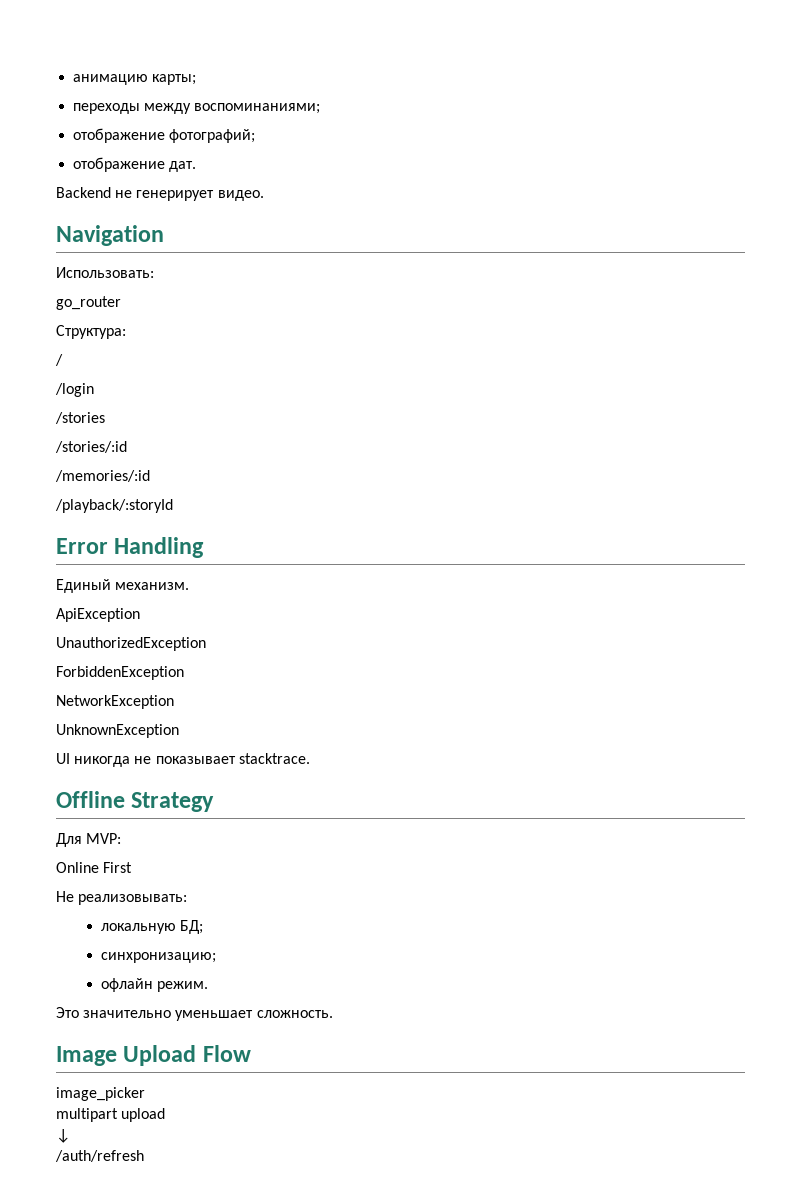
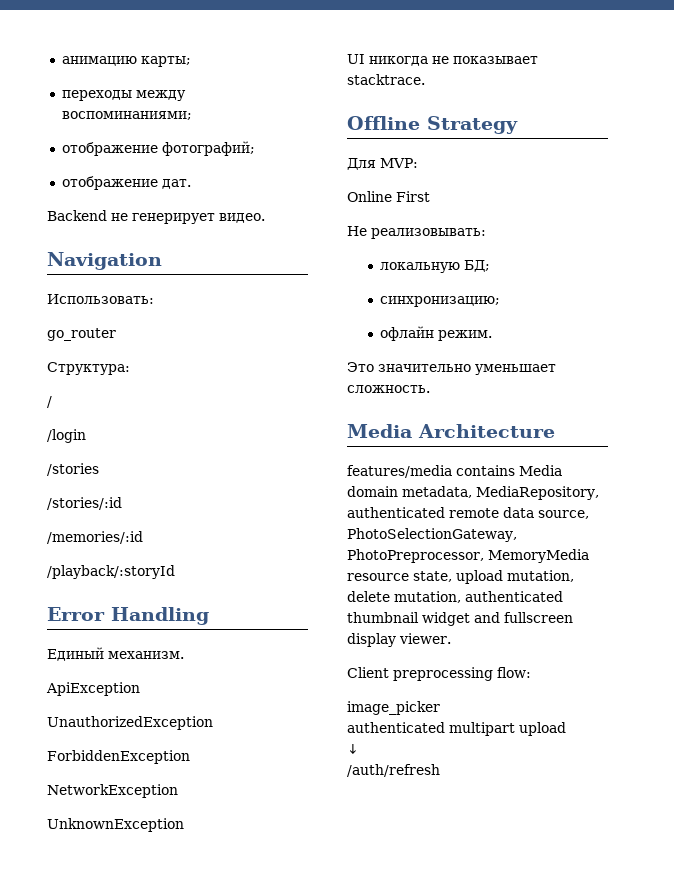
[56,1045,251,1066] Image Upload Flow -> [347,424,555,438] [347,465,562,478] [347,486,599,500] [347,507,589,519] [347,528,517,542] [347,549,589,563] [347,570,574,584] [347,591,563,603] [347,612,573,626] [347,633,451,647] [347,667,531,681] Media Architecture // features/media contains Media domain metadata, MediaRepository, authenticated remote data source, PhotoSelectionGateway, PhotoPreprocessor, MemoryMedia resource state, upload mutation, delete mutation, authenticated thumbnail widget and fullscreen display viewer. // Client preprocessing flow:
(145, 1094) none -> [347,722,445,733] authenticated

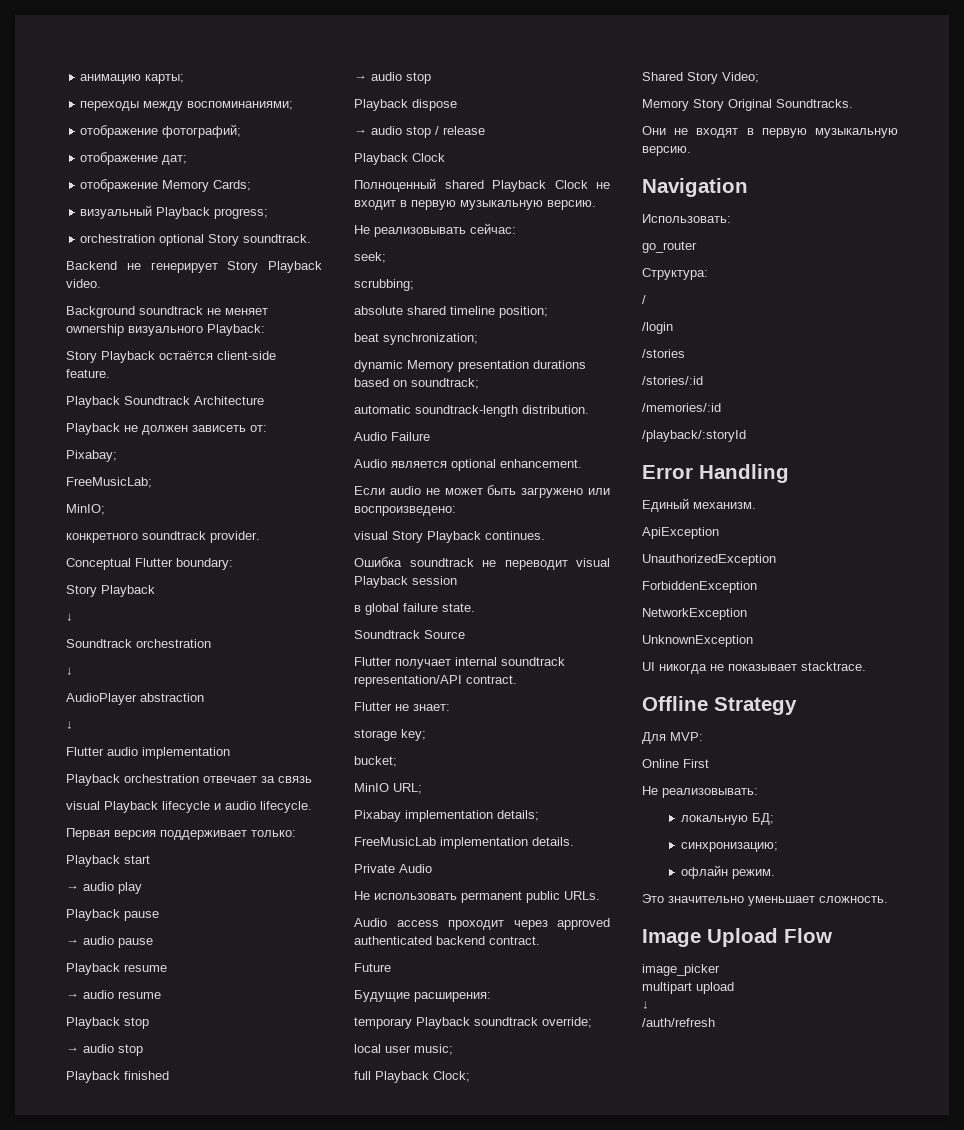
[161,179,191,189] [47,210,265,224] дат. // Backend не генерирует видео. -> [162,155,188,165] [80,179,252,192] [80,205,269,219] [80,234,312,246] [66,261,322,273] [66,279,101,288] [66,306,268,318] [66,324,265,336] [66,351,276,363] [66,369,110,378] [66,396,264,408] [66,423,267,435] [66,450,117,462] [66,477,152,488] [66,504,105,515] [66,531,260,543] [66,558,233,570] [66,585,155,597] [66,613,73,621] [66,639,211,648] [66,667,73,675] [66,693,204,705] [66,721,73,729] [66,747,230,759] [66,774,312,786] [66,801,312,813] [66,828,296,840] [66,855,150,867] [66,882,142,894] [66,909,159,921] [66,936,153,948] [66,963,167,975] [66,990,161,999] [66,1017,149,1029] [66,1044,143,1056] [66,1071,169,1083] [354,72,431,84] [354,99,457,111] [354,126,485,138] [354,153,445,165] [354,178,610,192] [354,200,596,210] [354,223,516,237] [354,252,386,263] [354,279,414,291] [354,306,548,318] [354,333,478,345] [354,360,586,372] [354,378,479,389] [354,405,589,417] [354,432,430,441] [354,459,582,471] [354,485,610,498] [354,506,456,516] [354,531,545,543] [354,557,610,570] [354,576,457,588] [354,603,475,615] [354,630,465,639] [354,657,565,669] [354,675,517,687] [354,702,450,711] [354,729,426,741] [354,756,397,767] [354,783,422,794] [354,810,539,822] [354,837,574,849] [354,864,432,873] [354,891,600,903] [354,918,610,930] [354,936,540,945] [354,963,391,972] [354,990,491,1002] [354,1017,592,1029] [354,1044,453,1055] [354,1071,470,1083] [642,72,759,84] [642,99,853,111] [642,126,898,138] [642,146,691,156] дат; // отображение Memory Cards; // визуальный Playback progress; // orchestration optional Story soundtrack. // Backend не генерирует Story Playback video. // Background soundtrack не меняет ownership визуального Playback: // Story Playback остаётся client-side feature. // Playback Soundtrack Architecture // Playback не должен зависеть от: // Pixabay; // FreeMusicLab; // MinIO; // конкретного soundtrack provider. // Conceptual Flutter boundary: // Story Playback // ↓ // Soundtrack orchestration // ↓ // AudioPlayer abstraction // ↓ // Flutter audio implementation // Playback orchestration отвечает за связь // visual Playback lifecycle и audio lifecycle. // Первая версия поддерживает только: // Playback start // → audio play // Playback pause // → audio pause // Playback resume // → audio resume // Playback stop // → audio stop // Playback finished // → audio stop // Playback dispose // → audio stop / release // Playback Clock // Полноценный shared Playback Clock не входит в первую музыкальную версию. // Не реализовывать сейчас: // seek; // scrubbing; // absolute shared timeline position; // beat synchronization; // dynamic Memory presentation durations based on soundtrack; // automatic soundtrack-length distribution. // Audio Failure // Audio является optional enhancement. // Если audio не может быть загружено или воспроизведено: // visual Story Playback continues. // Ошибка soundtrack не переводит visual Playback session // в global failure state. // Soundtrack Source // Flutter получает internal soundtrack representation/API contract. // Flutter не знает: // storage key; // bucket; // MinIO URL; // Pixabay implementation details; // FreeMusicLab implementation details. // Private Audio // Не использовать permanent public URLs. // Audio access проходит через approved authenticated backend contract. // Future // Будущие расширения: // temporary Playback soundtrack override; // local user music; // full Playback Clock; // Shared Story Video; // Memory Story Original Soundtracks. // Они не входят в первую музыкальную версию.
[347,424,555,438] [347,465,562,478] [347,486,599,500] [347,507,589,519] [347,528,517,542] [347,549,589,563] [347,570,574,584] [347,591,563,603] [347,612,573,626] [347,633,451,647] [347,667,531,681] Media Architecture // features/media contains Media domain metadata, MediaRepository, authenticated remote data source, PhotoSelectionGateway, PhotoPreprocessor, MemoryMedia resource state, upload mutation, delete mutation, authenticated thumbnail widget and fullscreen display viewer. // Client preprocessing flow: -> [642,928,832,947] Image Upload Flow
[347,722,445,733] authenticated -> (720, 970) none

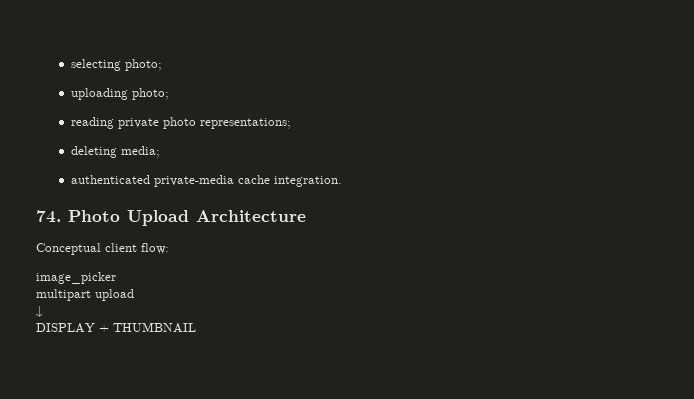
[80,74,185,84] [80,101,294,111] [80,124,242,138] [80,152,188,165] [80,179,252,192] [80,205,269,219] [80,234,312,246] [66,261,322,273] [66,279,101,288] [66,306,268,318] [66,324,265,336] [66,351,276,363] [66,369,110,378] [66,396,264,408] [66,423,267,435] [66,450,117,462] [66,477,152,488] [66,504,105,515] [66,531,260,543] [66,558,233,570] [66,585,155,597] [66,613,73,621] [66,639,211,648] [66,667,73,675] [66,693,204,705] [66,721,73,729] [66,747,230,759] [66,774,312,786] [66,801,312,813] [66,828,296,840] [66,855,150,867] [66,882,142,894] [66,909,159,921] [66,936,153,948] [66,963,167,975] [66,990,161,999] [66,1017,149,1029] [66,1044,143,1056] [66,1071,169,1083] [354,72,431,84] [354,99,457,111] [354,126,485,138] [354,153,445,165] [354,178,610,192] [354,200,596,210] [354,223,516,237] [354,252,386,263] [354,279,414,291] [354,306,548,318] [354,333,478,345] [354,360,586,372] [354,378,479,389] [354,405,589,417] [354,432,430,441] [354,459,582,471] [354,485,610,498] [354,506,456,516] [354,531,545,543] [354,557,610,570] [354,576,457,588] [354,603,475,615] [354,630,465,639] [354,657,565,669] [354,675,517,687] [354,702,450,711] [354,729,426,741] [354,756,397,767] [354,783,422,794] [354,810,539,822] [354,837,574,849] [354,864,432,873] [354,891,600,903] [354,918,610,930] [354,936,540,945] [354,963,391,972] [354,990,491,1002] [354,1017,592,1029] [354,1044,453,1055] [354,1071,470,1083] [642,72,759,84] [642,99,853,111] [642,126,898,138] [642,146,691,156] [642,178,748,197] [642,214,731,223] [642,241,697,253] [642,268,708,280] [642,295,646,304] [642,322,673,334] [642,349,685,358] [642,376,703,385] [642,403,721,412] [642,430,746,442] [642,464,789,483] [642,498,756,512] [642,527,719,539] [642,554,776,566] [642,581,757,593] [642,608,747,620] [642,635,753,647] [642,662,866,674] [642,696,797,715] [642,732,703,744] [642,759,709,768] [642,786,758,798] [680,813,774,825] [680,842,778,852] [680,865,775,879] [642,894,888,906] [642,928,832,947] анимацию карты; // переходы между воспоминаниями; // отображение фотографий; // отображение дат; // отображение Memory Cards; // визуальный Playback progress; // orchestration optional Story soundtrack. // Backend не генерирует Story Playback video. // Background soundtrack не меняет ownership визуального Playback: // Story Playback остаётся client-side feature. // Playback Soundtrack Architecture // Playback не должен зависеть от: // Pixabay; // FreeMusicLab; // MinIO; // конкретного soundtrack provider. // Conceptual Flutter boundary: // Story Playback // ↓ // Soundtrack orchestration // ↓ // AudioPlayer abstraction // ↓ // Flutter audio implementation // Playback orchestration отвечает за связь // visual Playback lifecycle и audio lifecycle. // Первая версия поддерживает только: // Playback start // → audio play // Playback pause // → audio pause // Playback resume // → audio resume // Playback stop // → audio stop // Playback finished // → audio stop // Playback dispose // → audio stop / release // Playback Clock // Полноценный shared Playback Clock не входит в первую музыкальную версию. // Не реализовывать сейчас: // seek; // scrubbing; // absolute shared timeline position; // beat synchronization; // dynamic Memory presentation durations based on soundtrack; // automatic soundtrack-length distribution. // Audio Failure // Audio является optional enhancement. // Если audio не может быть загружено или воспроизведено: // visual Story Playback continues. // Ошибка soundtrack не переводит visual Playback session // в global failure state. // Soundtrack Source // Flutter получает internal soundtrack representation/API contract. // Flutter не знает: // storage key; // bucket; // MinIO URL; // Pixabay implementation details; // FreeMusicLab implementation details. // Private Audio // Не использовать permanent public URLs. // Audio access проходит через approved authenticated backend contract. // Future // Будущие расширения: // temporary Playback soundtrack override; // local user music; // full Playback Clock; // Shared Story Video; // Memory Story Original Soundtracks. // Они не входят в первую музыкальную версию. // Navigation // Использовать: // go_router // Структура: // / // /login // /stories // /stories/:id // /memories/:id // /playback/:storyId // Error Handling // Единый механизм. // ApiException // UnauthorizedException // ForbiddenException // NetworkException // UnknownException // UI никогда не показывает stacktrace. // Offline Strategy // Для MVP: // Online First // Не реализовывать: // локальную БД; // синхронизацию; // офлайн режим. // Это значительно уменьшает сложность. // Image Upload Flow -> [70,59,162,71] [70,88,169,100] [70,117,291,129] [70,146,160,158] [70,175,342,187] [36,210,306,226] [36,243,169,255] selecting photo; // uploading photo; // reading private photo representations; // deleting media; // authenticated private-media cache integration. // 74. Photo Upload Architecture // Conceptual client flow:
[642,1018,715,1027] /auth/refresh -> [36,322,196,333] DISPLAY + THUMBNAIL

